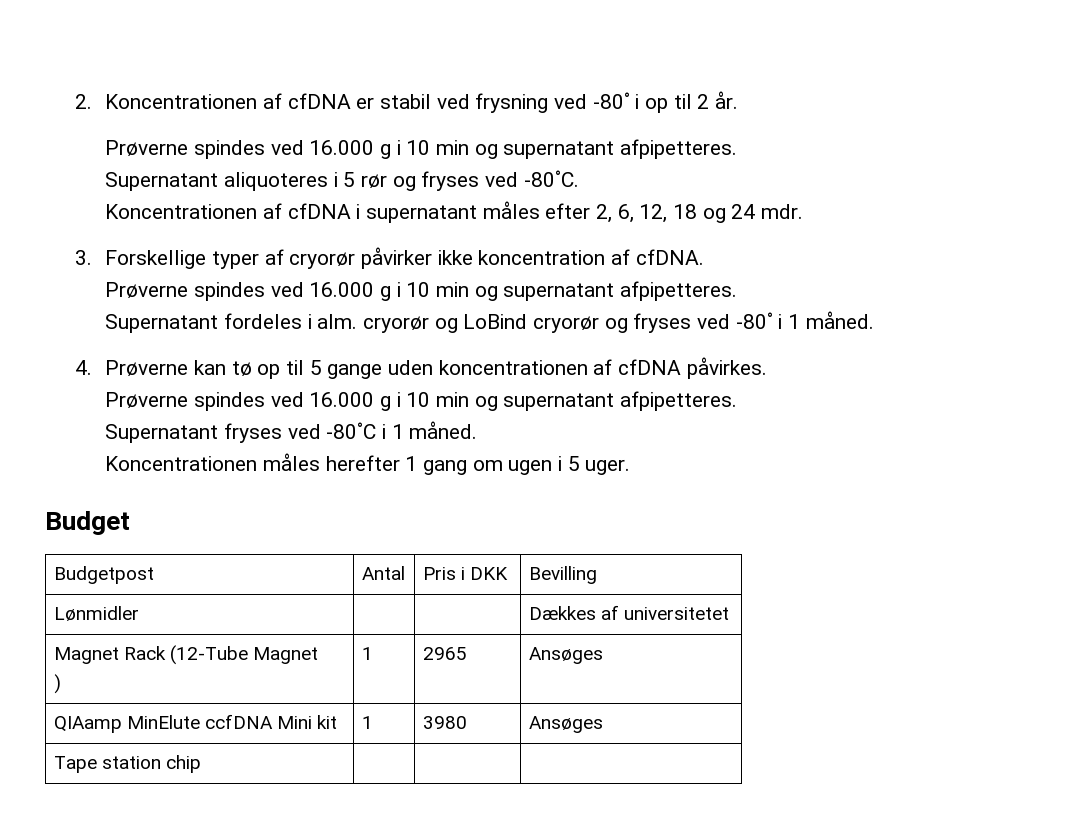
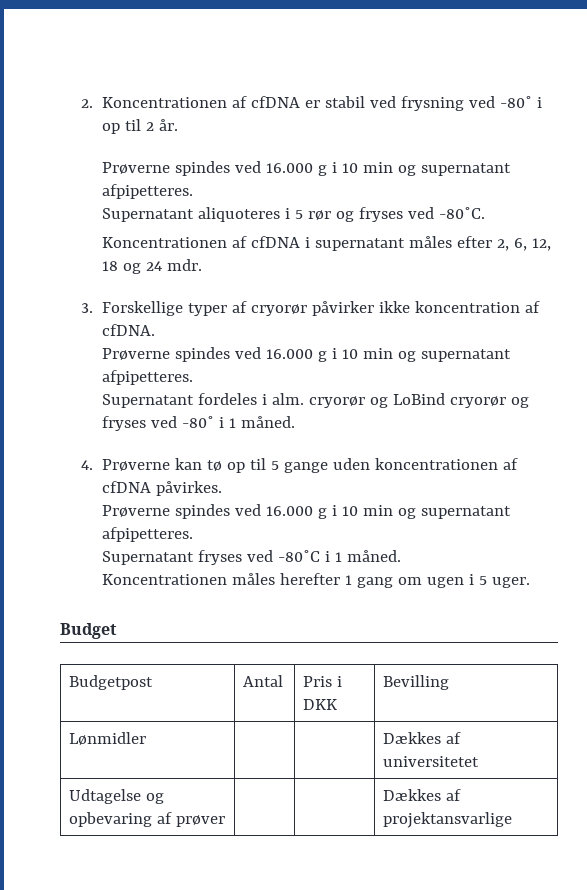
[53,645,319,665] [53,674,61,694] [361,647,373,660] [422,647,467,660] [528,647,603,664] [53,714,338,733] [361,716,373,729] [422,716,467,729] [528,716,603,733] [53,755,201,773] Magnet Rack (12-Tube Magnet // ) | 1 | 2965 | Ansøges // QIAamp MinElute ccfDNA Mini kit | 1 | 3980 | Ansøges // Tape station chip | | | -> [69,789,165,804] [69,812,226,827] [383,789,462,801] [383,812,513,828] Udtagelse og opbevaring af prøver | | | Dækkes af projektansvarlige

